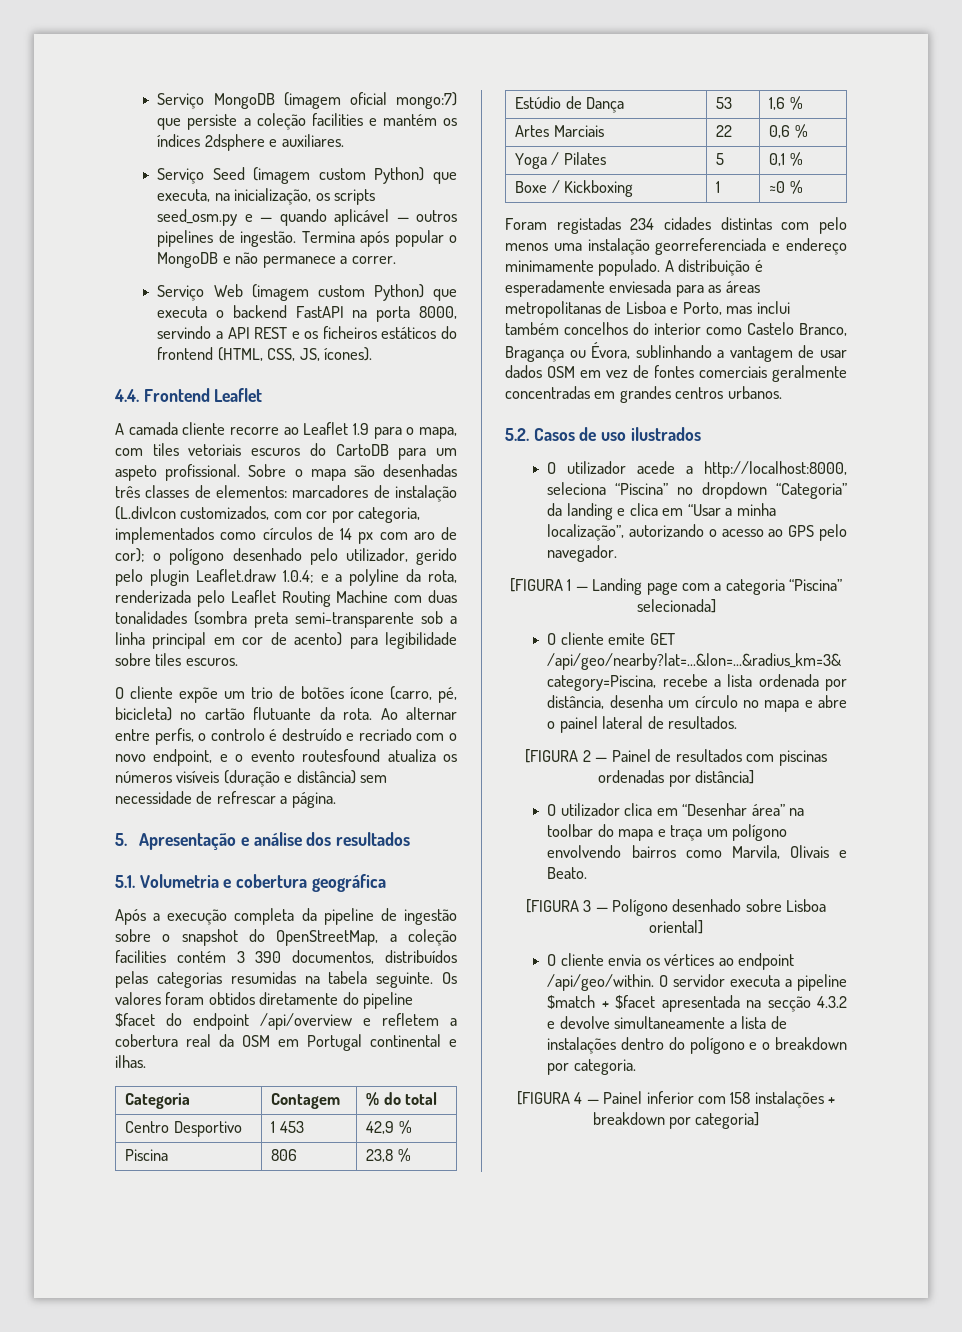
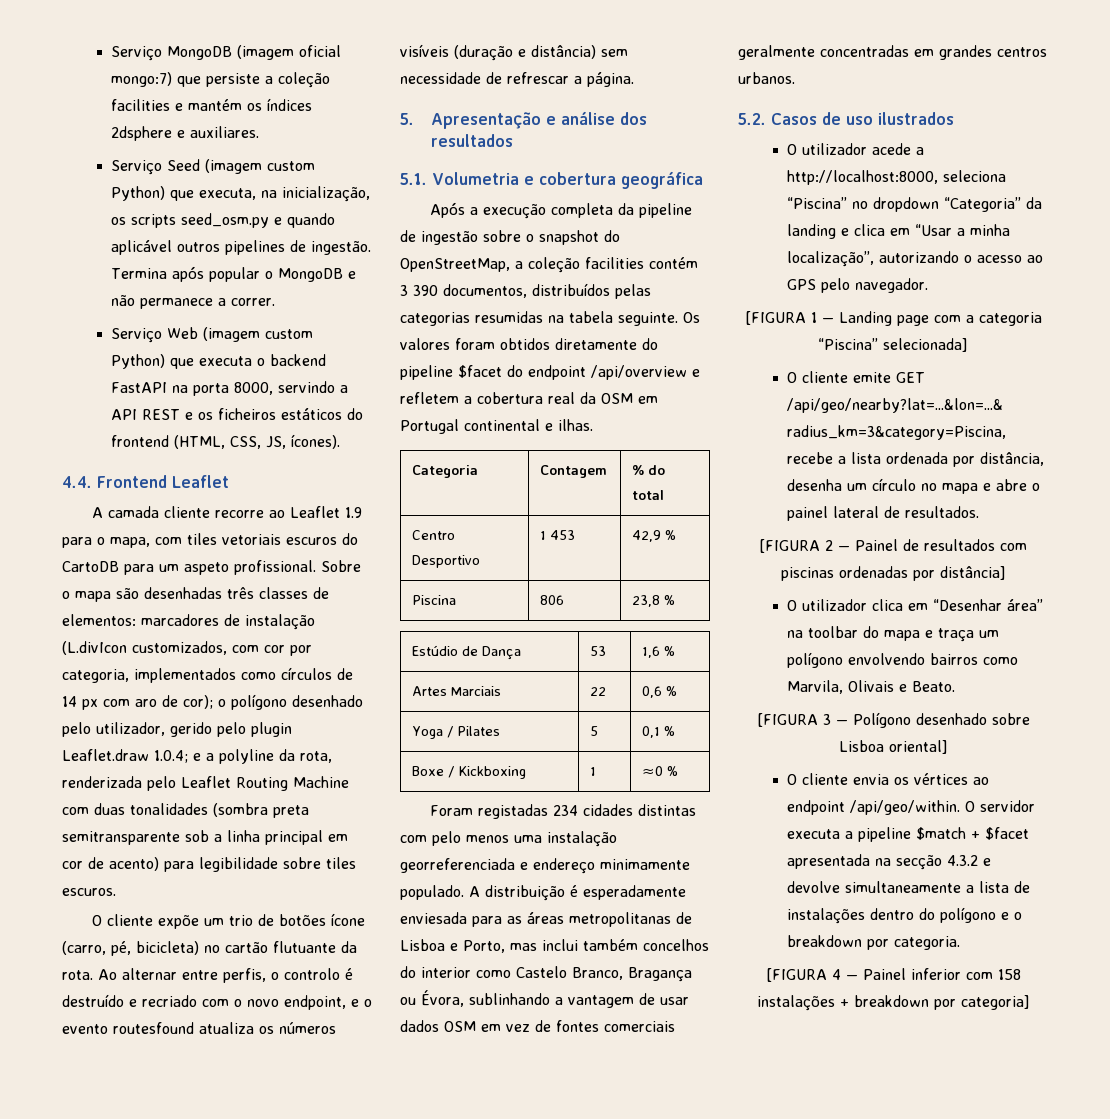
[260,217,273,222] — -> (283, 221) none
[396,217,409,222] — -> (173, 247) none
[295,612,414,628] semi-transparente -> [62,831,180,845] semitransparente

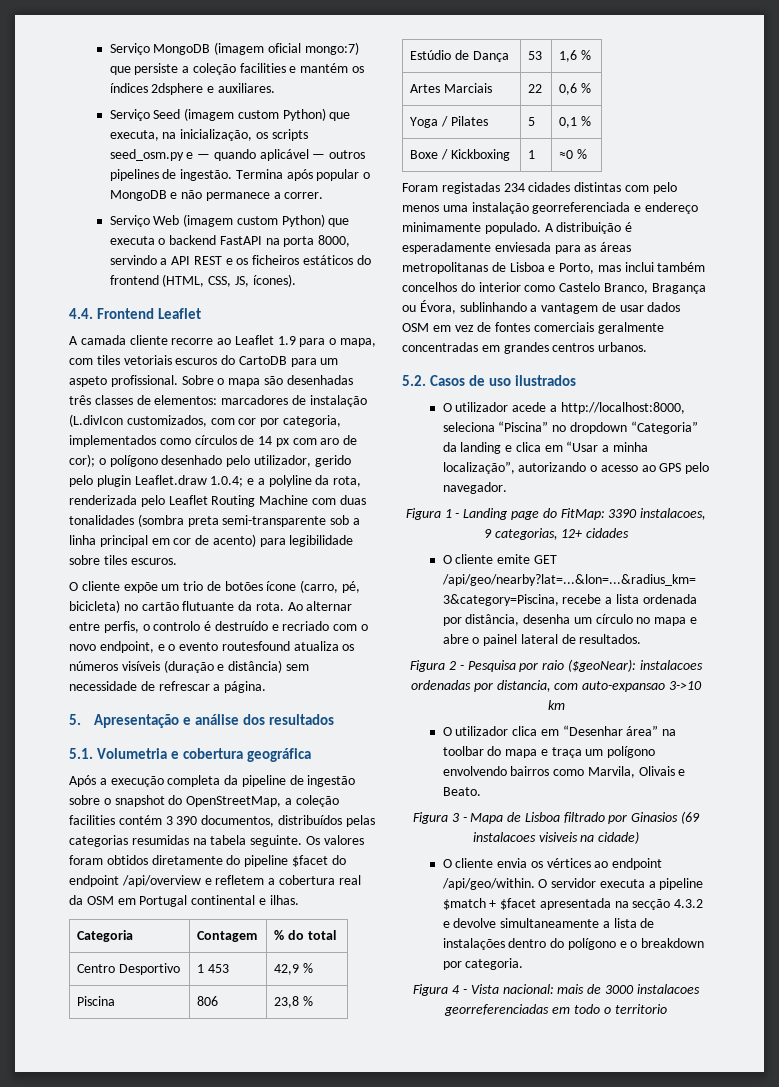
(283, 221) none -> [197,154,211,159] —
(173, 247) none -> [312,154,326,159] —
[62,831,180,845] semitransparente -> [222,515,327,527] semi-transparente
[744,311,1042,326] [818,338,968,352] [FIGURA 1 — Landing page com a categoria “Piscina” selecionada] -> [405,508,707,520] [483,528,630,540] Figura 1 - Landing page do FitMap: 3390 instalacoes, 9 categorias, 12+ cidades
[759,539,1027,553] [780,566,1006,581] [FIGURA 2 — Painel de resultados com piscinas ordenadas por distância] -> [410,659,703,672] [411,680,702,692] [547,700,565,710] Figura 2 - Pesquisa por raio ($geoNear): instalacoes ordenadas por distancia, com auto-expansao 3->10 km
[756,712,1030,728] [838,740,948,754] [FIGURA 3 — Polígono desenhado sobre Lisboa oriental] -> [412,811,701,824] [472,831,640,844] Figura 3 - Mapa de Lisboa filtrado por Ginasios (69 instalacoes visiveis na cidade)
[765,968,1021,982] [756,995,1030,1011] [FIGURA 4 — Painel inferior com 158 instalações + breakdown por categoria] -> [413,984,700,996] [444,1004,667,1016] Figura 4 - Vista nacional: mais de 3000 instalacoes georreferenciadas em todo o territorio

